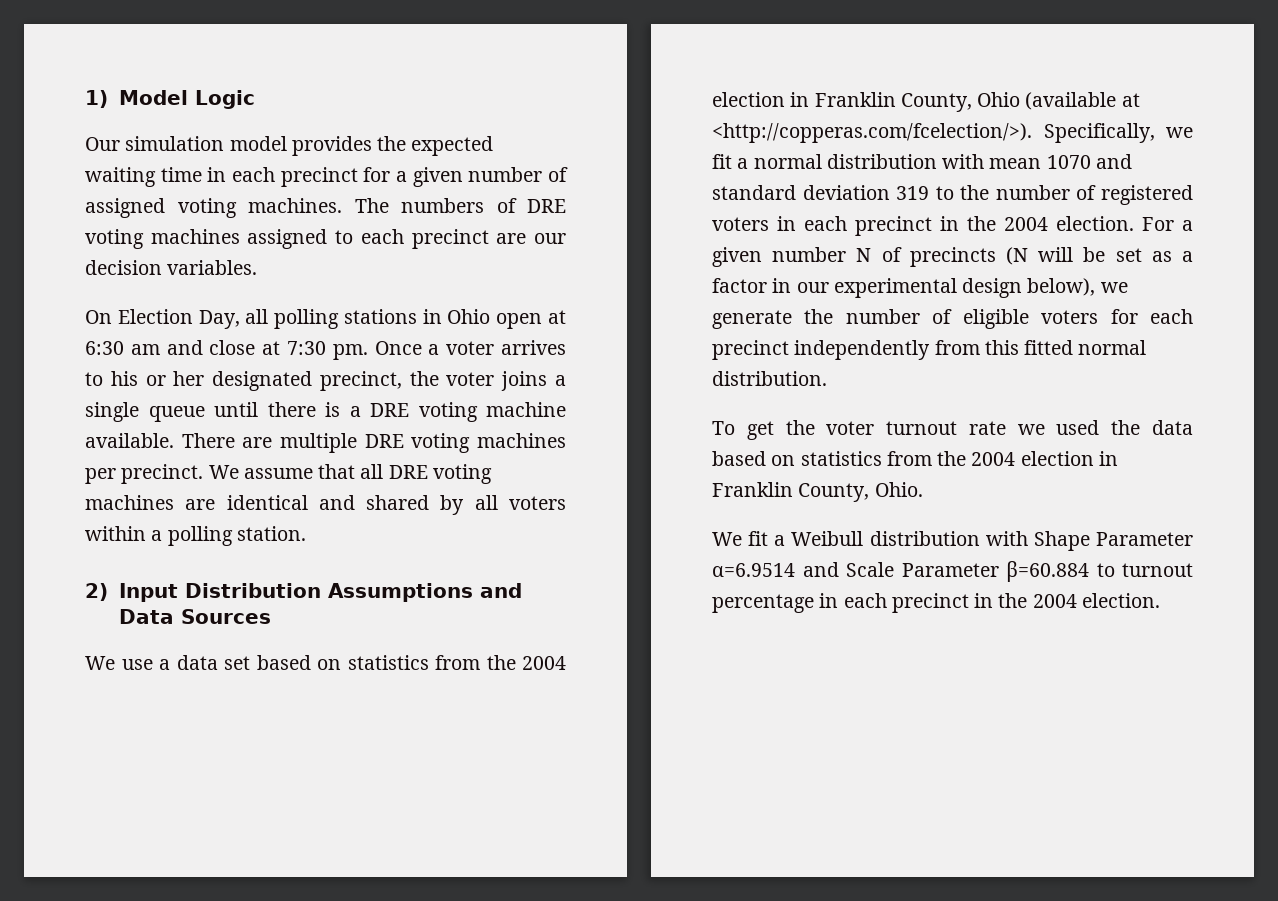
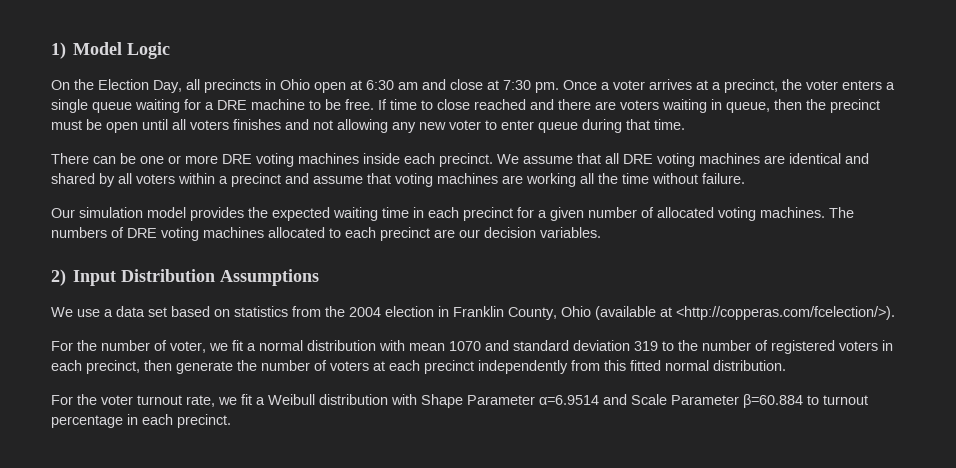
(255, 99) none -> [51,79,895,93] [51,99,880,113] [51,119,685,133] [51,153,869,167] [51,173,745,187] // On the Election Day, all precincts in Ohio open at 6:30 am and close at 7:30 pm. Once a voter arrives at a precinct, the voter enters a single queue waiting for a DRE machine to be free. If time to close reached and there are voters waiting in queue, then the precinct must be open until all voters finishes and not allowing any new voter to enter queue during that time. // There can be one or more DRE voting machines inside each precinct. We assume that all DRE voting machines are identical and shared by all voters within a precinct and assume that voting machines are working all the time without failure.
[85,198,165,218] assigned -> [657,207,714,218] allocated
[247,229,328,249] assigned -> [268,227,325,238] allocated
[85,309,566,329] [85,340,567,360] [85,371,566,391] [85,402,566,422] [85,433,566,453] [85,464,492,484] [85,495,566,515] [85,526,306,546] // On Election Day, all polling stations in Ohio open at 6:30 am and close at 7:30 pm. Once a voter arrives to his or her designated precinct, the voter joins a single queue until there is a DRE voting machine available. There are multiple DRE voting machines per precinct. We assume that all DRE voting machines are identical and shared by all voters within a polling station. -> (601, 232) none
[479,583,522,598] [118,609,271,624] and Data Sources -> (320, 277) none
[1043,123,1155,143] Specifically, -> [51,340,206,353] // For the number of voter,
[855,216,1193,236] [712,247,1193,267] [712,278,1128,298] precinct in the 2004 election. For a given number N of precincts (N will be set as a factor in our experimental design below), we -> [86,360,172,374] precinct, then
[962,309,1138,329] eligible voters for -> [330,361,385,371] voters at
[712,421,774,440] To get -> [51,395,73,405] For
[968,420,1193,435] [712,451,1118,466] [712,482,923,502] [712,532,742,546] rate we used the data based on statistics from the 2004 election in Franklin County, Ohio. // We -> [186,395,237,407] rate, we
[891,593,1160,613] precinct in the 2004 election. -> [177,414,231,428] precinct.

